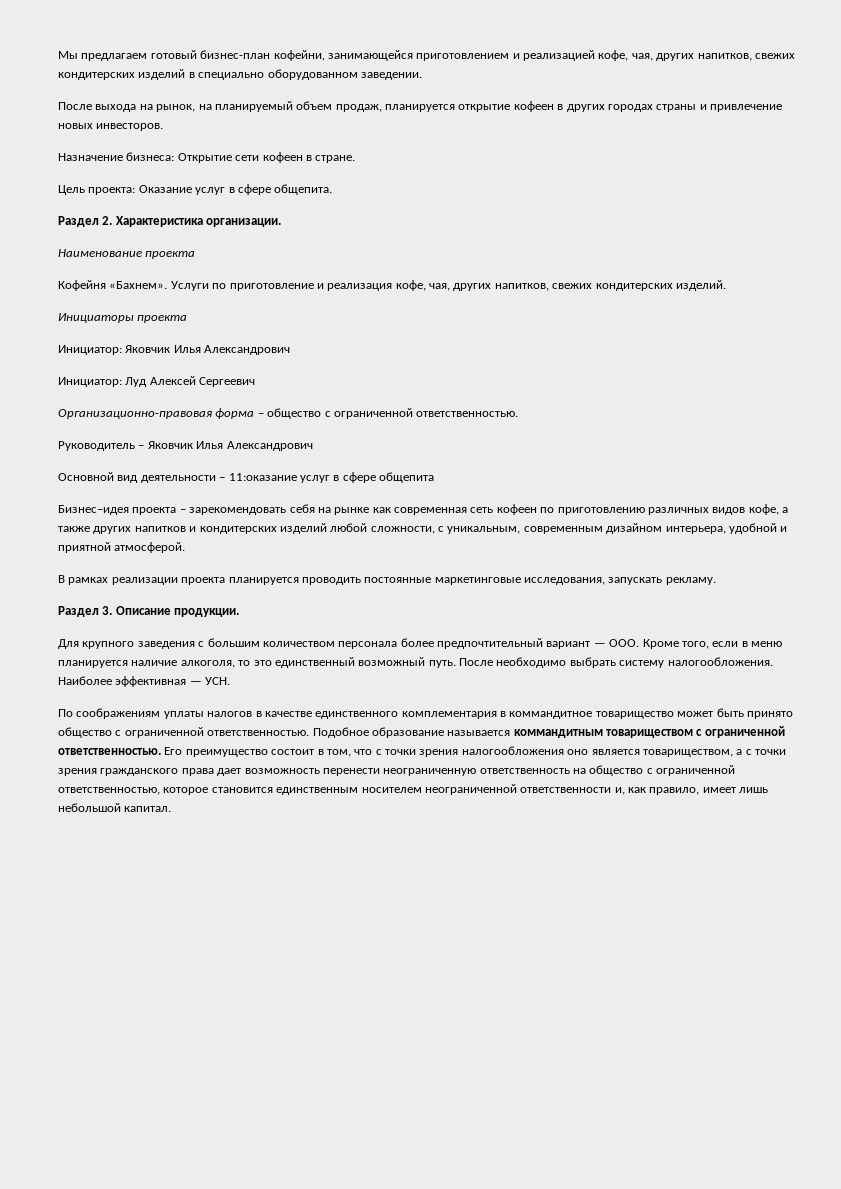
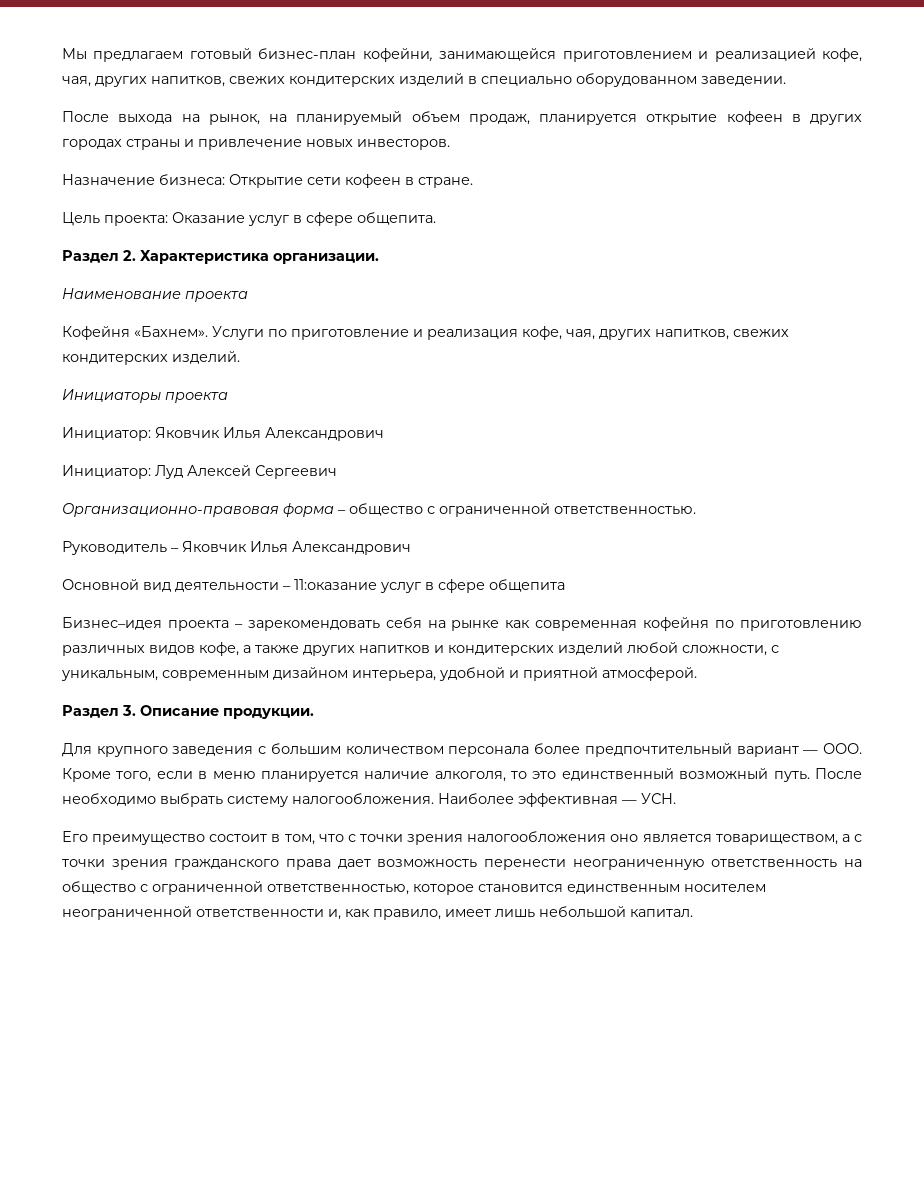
[470,504,537,515] сеть кофеен -> [643,617,710,631] кофейня
[58,575,716,585] // В рамках реализации проекта планируется проводить постоянные маркетинговые исследования, запускать рекламу. -> (697, 674) none
[58,708,793,719] [58,726,785,738] [58,748,161,755] По соображениям уплаты налогов в качестве единственного комплементария в коммандитное товарищество может быть принято общество с ограниченной ответственностью. Подобное образование называется коммандитным товариществом с ограниченной ответственностью. -> (676, 798) none

